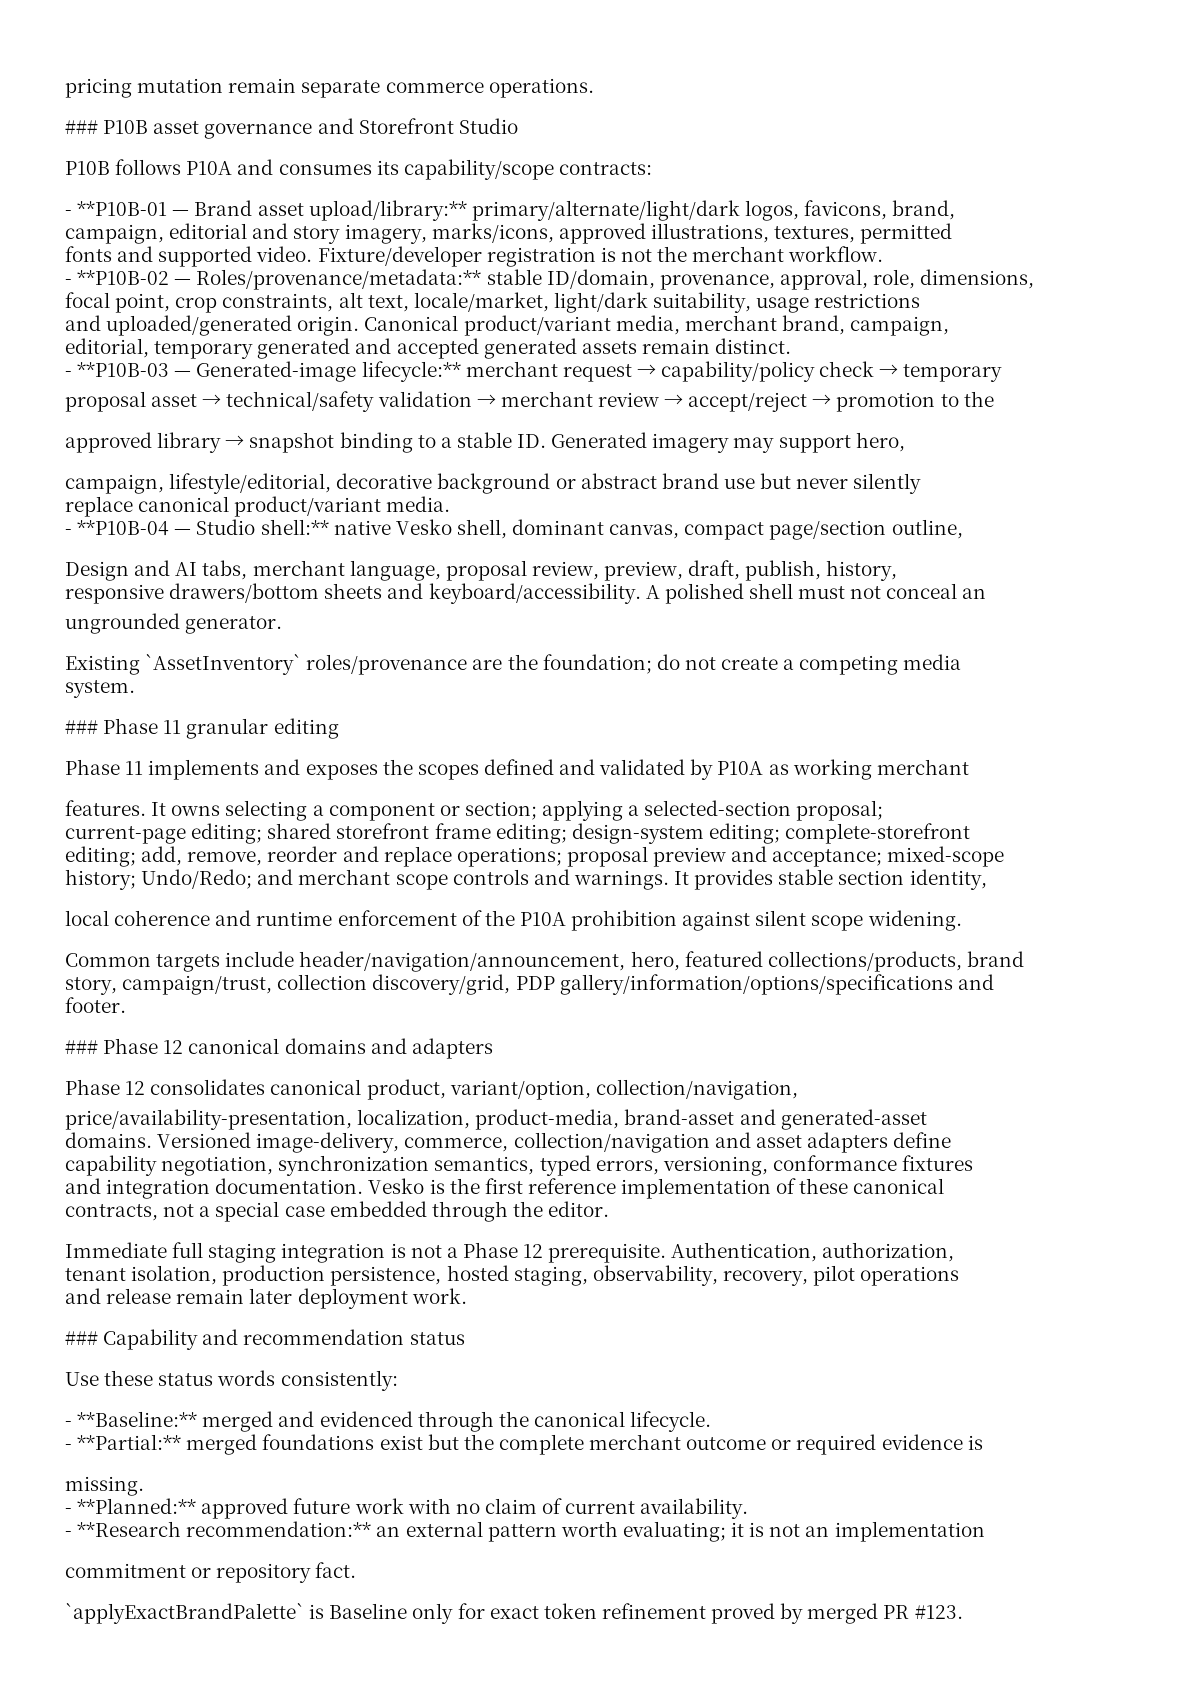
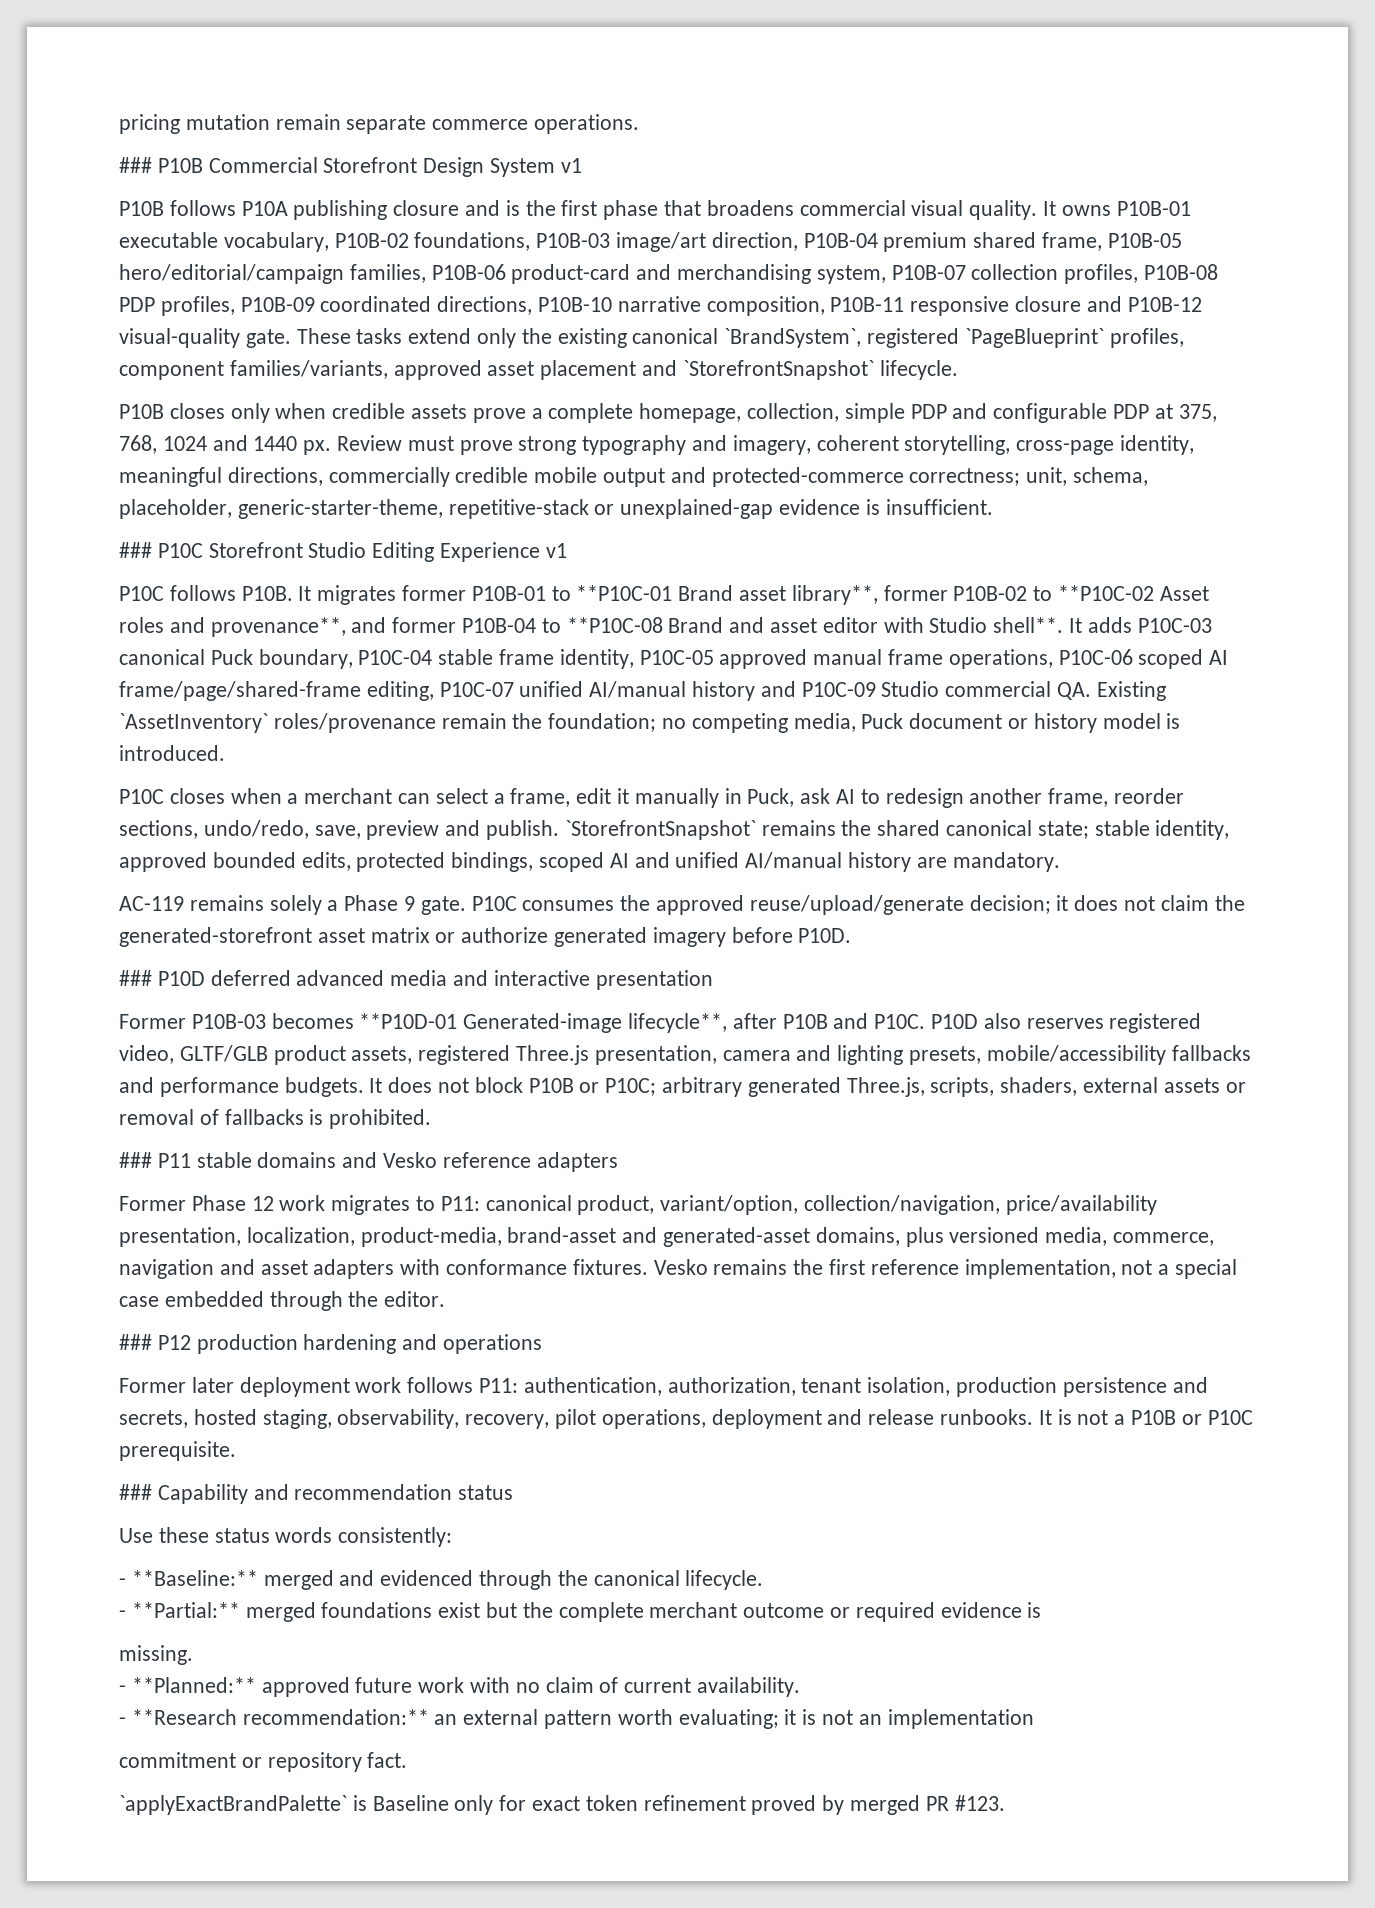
[153,118,518,139] [65,159,652,180] [65,200,956,221] [65,223,953,244] [65,246,884,267] [65,269,1035,290] [65,292,921,313] [65,315,950,336] [65,338,792,359] [65,361,1003,382] [65,391,994,412] [65,432,905,453] [65,473,922,494] [65,496,451,517] [65,519,963,540] [65,560,898,581] [65,583,987,604] [65,613,283,634] asset governance and Storefront Studio // P10B follows P10A and consumes its capability/scope contracts: // - **P10B-01 — Brand asset upload/library:** primary/alternate/light/dark logos, favicons, brand, // campaign, editorial and story imagery, marks/icons, approved illustrations, textures, permitted // fonts and supported video. Fixture/developer registration is not the merchant workflow. // - **P10B-02 — Roles/provenance/metadata:** stable ID/domain, provenance, approval, role, dimensions, // focal point, crop constraints, alt text, locale/market, light/dark suitability, usage restrictions // and uploaded/generated origin. Canonical product/variant media, merchant brand, campaign, // editorial, temporary generated and accepted generated assets remain distinct. // - **P10B-03 — Generated-image lifecycle:** merchant request → capability/policy check → temporary // proposal asset → technical/safety validation → merchant review → accept/reject → promotion to the // approved library → snapshot binding to a stable ID. Generated imagery may support hero, // campaign, lifestyle/editorial, decorative background or abstract brand use but never silently // replace canonical product/variant media. // - **P10B-04 — Studio shell:** native Vesko shell, dominant canvas, compact page/section outline, // Design and AI tabs, merchant language, proposal review, preview, draft, publish, history, // responsive drawers/bottom sheets and keyboard/accessibility. A polished shell must not conceal an // ungrounded generator. // -> [208,157,582,177] [119,200,1191,220] [119,232,1182,252] [119,264,1219,284] [119,296,1202,316] [119,328,1184,348] [119,360,958,380] [119,403,1217,423] [119,435,1195,455] [119,467,1149,487] [119,499,993,519] [119,542,567,562] [119,585,1209,605] [119,617,1212,637] [119,649,1229,669] [119,681,1092,701] Commercial Storefront Design System v1 // P10B follows P10A publishing closure and is the first phase that broadens commercial visual quality. It owns P10B-01 executable vocabulary, P10B-02 foundations, P10B-03 image/art direction, P10B-04 premium shared frame, P10B-05 hero/editorial/campaign families, P10B-06 product-card and merchandising system, P10B-07 collection profiles, P10B-08 PDP profiles, P10B-09 coordinated directions, P10B-10 narrative composition, P10B-11 responsive closure and P10B-12 visual-quality gate. These tasks extend only the existing canonical `BrandSystem`, registered `PageBlueprint` profiles, component families/variants, approved asset placement and `StorefrontSnapshot` lifecycle. // P10B closes only when credible assets prove a complete homepage, collection, simple PDP and configurable PDP at 375, 768, 1024 and 1440 px. Review must prove strong typography and imagery, coherent storytelling, cross-page identity, meaningful directions, commercially credible mobile output and protected-commerce correctness; unit, schema, placeholder, generic-starter-theme, repetitive-stack or unexplained-gap evidence is insufficient. // ### P10C Storefront Studio Editing Experience v1 // P10C follows P10B. It migrates former P10B-01 to **P10C-01 Brand asset library**, former P10B-02 to **P10C-02 Asset roles and provenance**, and former P10B-04 to **P10C-08 Brand and asset editor with Studio shell**. It adds P10C-03 canonical Puck boundary, P10C-04 stable frame identity, P10C-05 approved manual frame operations, P10C-06 scoped AI frame/page/shared-frame editing, P10C-07 unified AI/manual history and P10C-09 Studio commercial QA.
[472,659,503,670] are -> [441,713,507,729] remain
[656,654,962,675] [65,680,135,698] [65,718,339,739] [65,759,969,780] [65,800,884,821] [65,823,971,844] [65,846,1005,867] [65,869,987,890] [65,910,962,931] [65,951,1024,972] [65,974,994,995] [65,997,126,1013] [65,1038,493,1059] [65,1079,266,1095] do not create a competing media // system. // ### Phase 11 granular editing // Phase 11 implements and exposes the scopes defined and validated by P10A as working merchant // features. It owns selecting a component or section; applying a selected-section proposal; // current-page editing; shared storefront frame editing; design-system editing; complete-storefront // editing; add, remove, reorder and replace operations; proposal preview and acceptance; mixed-scope // history; Undo/Redo; and merchant scope controls and warnings. It provides stable section identity, // local coherence and runtime enforcement of the P10A prohibition against silent scope widening. // Common targets include header/navigation/announcement, hero, featured collections/products, brand // story, campaign/trust, collection discovery/grid, PDP gallery/information/options/specifications and // footer. // ### Phase 12 canonical domains and adapters // Phase 12 consolidates -> [662,713,1181,733] [119,745,225,761] [119,788,1185,808] [119,820,1230,840] [119,852,1060,872] [119,895,1245,915] [119,927,852,947] [119,970,713,990] [119,1013,1202,1033] [119,1045,1251,1065] [119,1077,1246,1097] [119,1109,432,1129] [119,1152,618,1172] [119,1195,480,1215] no competing media, Puck document or history model is introduced. // P10C closes when a merchant can select a frame, edit it manually in Puck, ask AI to redesign another frame, reorder sections, undo/redo, save, preview and publish. `StorefrontSnapshot` remains the shared canonical state; stable identity, approved bounded edits, protected bindings, scoped AI and unified AI/manual history are mandatory. // AC-119 remains solely a Phase 9 gate. P10C consumes the approved reuse/upload/generate decision; it does not claim the generated-storefront asset matrix or authorize generated imagery before P10D. // ### P10D deferred advanced media and interactive presentation // Former P10B-03 becomes **P10D-01 Generated-image lifecycle**, after P10B and P10C. P10D also reserves registered video, GLTF/GLB product assets, registered Three.js presentation, camera and lighting presets, mobile/accessibility fallbacks and performance budgets. It does not block P10B or P10C; arbitrary generated Three.js, scripts, shaders, external assets or removal of fallbacks is prohibited. // ### P11 stable domains and Vesko reference adapters // Former Phase 12 work migrates to P11:
[65,1109,352,1130] // price/availability-presentation, -> [1005,1195,1157,1215] [119,1227,241,1247] price/availability presentation,
[65,1132,952,1153] [65,1155,974,1176] [65,1178,945,1199] [65,1204,158,1221] // domains. Versioned image-delivery, commerce, collection/navigation and asset adapters define // capability negotiation, synchronization semantics, typed errors, versioning, conformance fixtures // and integration documentation. Vesko is the first reference implementation of these canonical // contracts, -> [815,1227,1215,1247] [119,1259,1116,1279] domains, plus versioned media, commerce, navigation and asset adapters with conformance fixtures. Vesko remains the first reference implementation,
[65,1242,818,1263] Immediate full staging integration is not a Phase 12 prerequisite. Authentication, -> [119,1334,543,1354] [119,1377,662,1397] ### P12 production hardening and operations // Former later deployment work follows P11: authentication,
(955, 1252) // -> (796, 1386) none
[330,1266,442,1286] persistence, -> [1062,1377,1208,1397] [119,1410,188,1428] persistence and secrets,
[860,1266,960,1286] [65,1288,467,1309] operations // and release remain later deployment work. -> [601,1409,1253,1429] [119,1441,236,1461] operations, deployment and release runbooks. It is not a P10B or P10C prerequisite.

